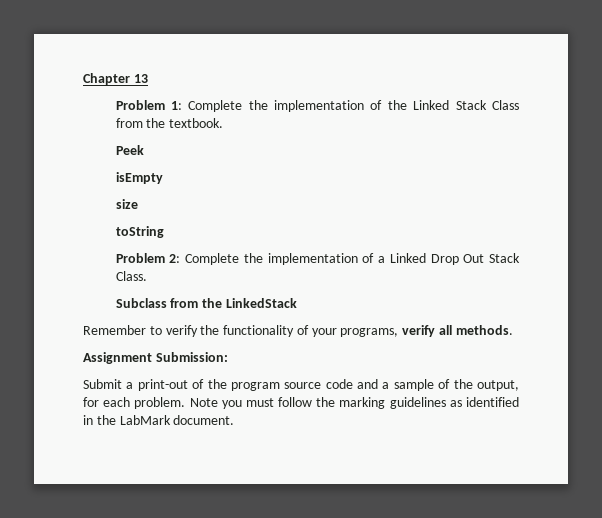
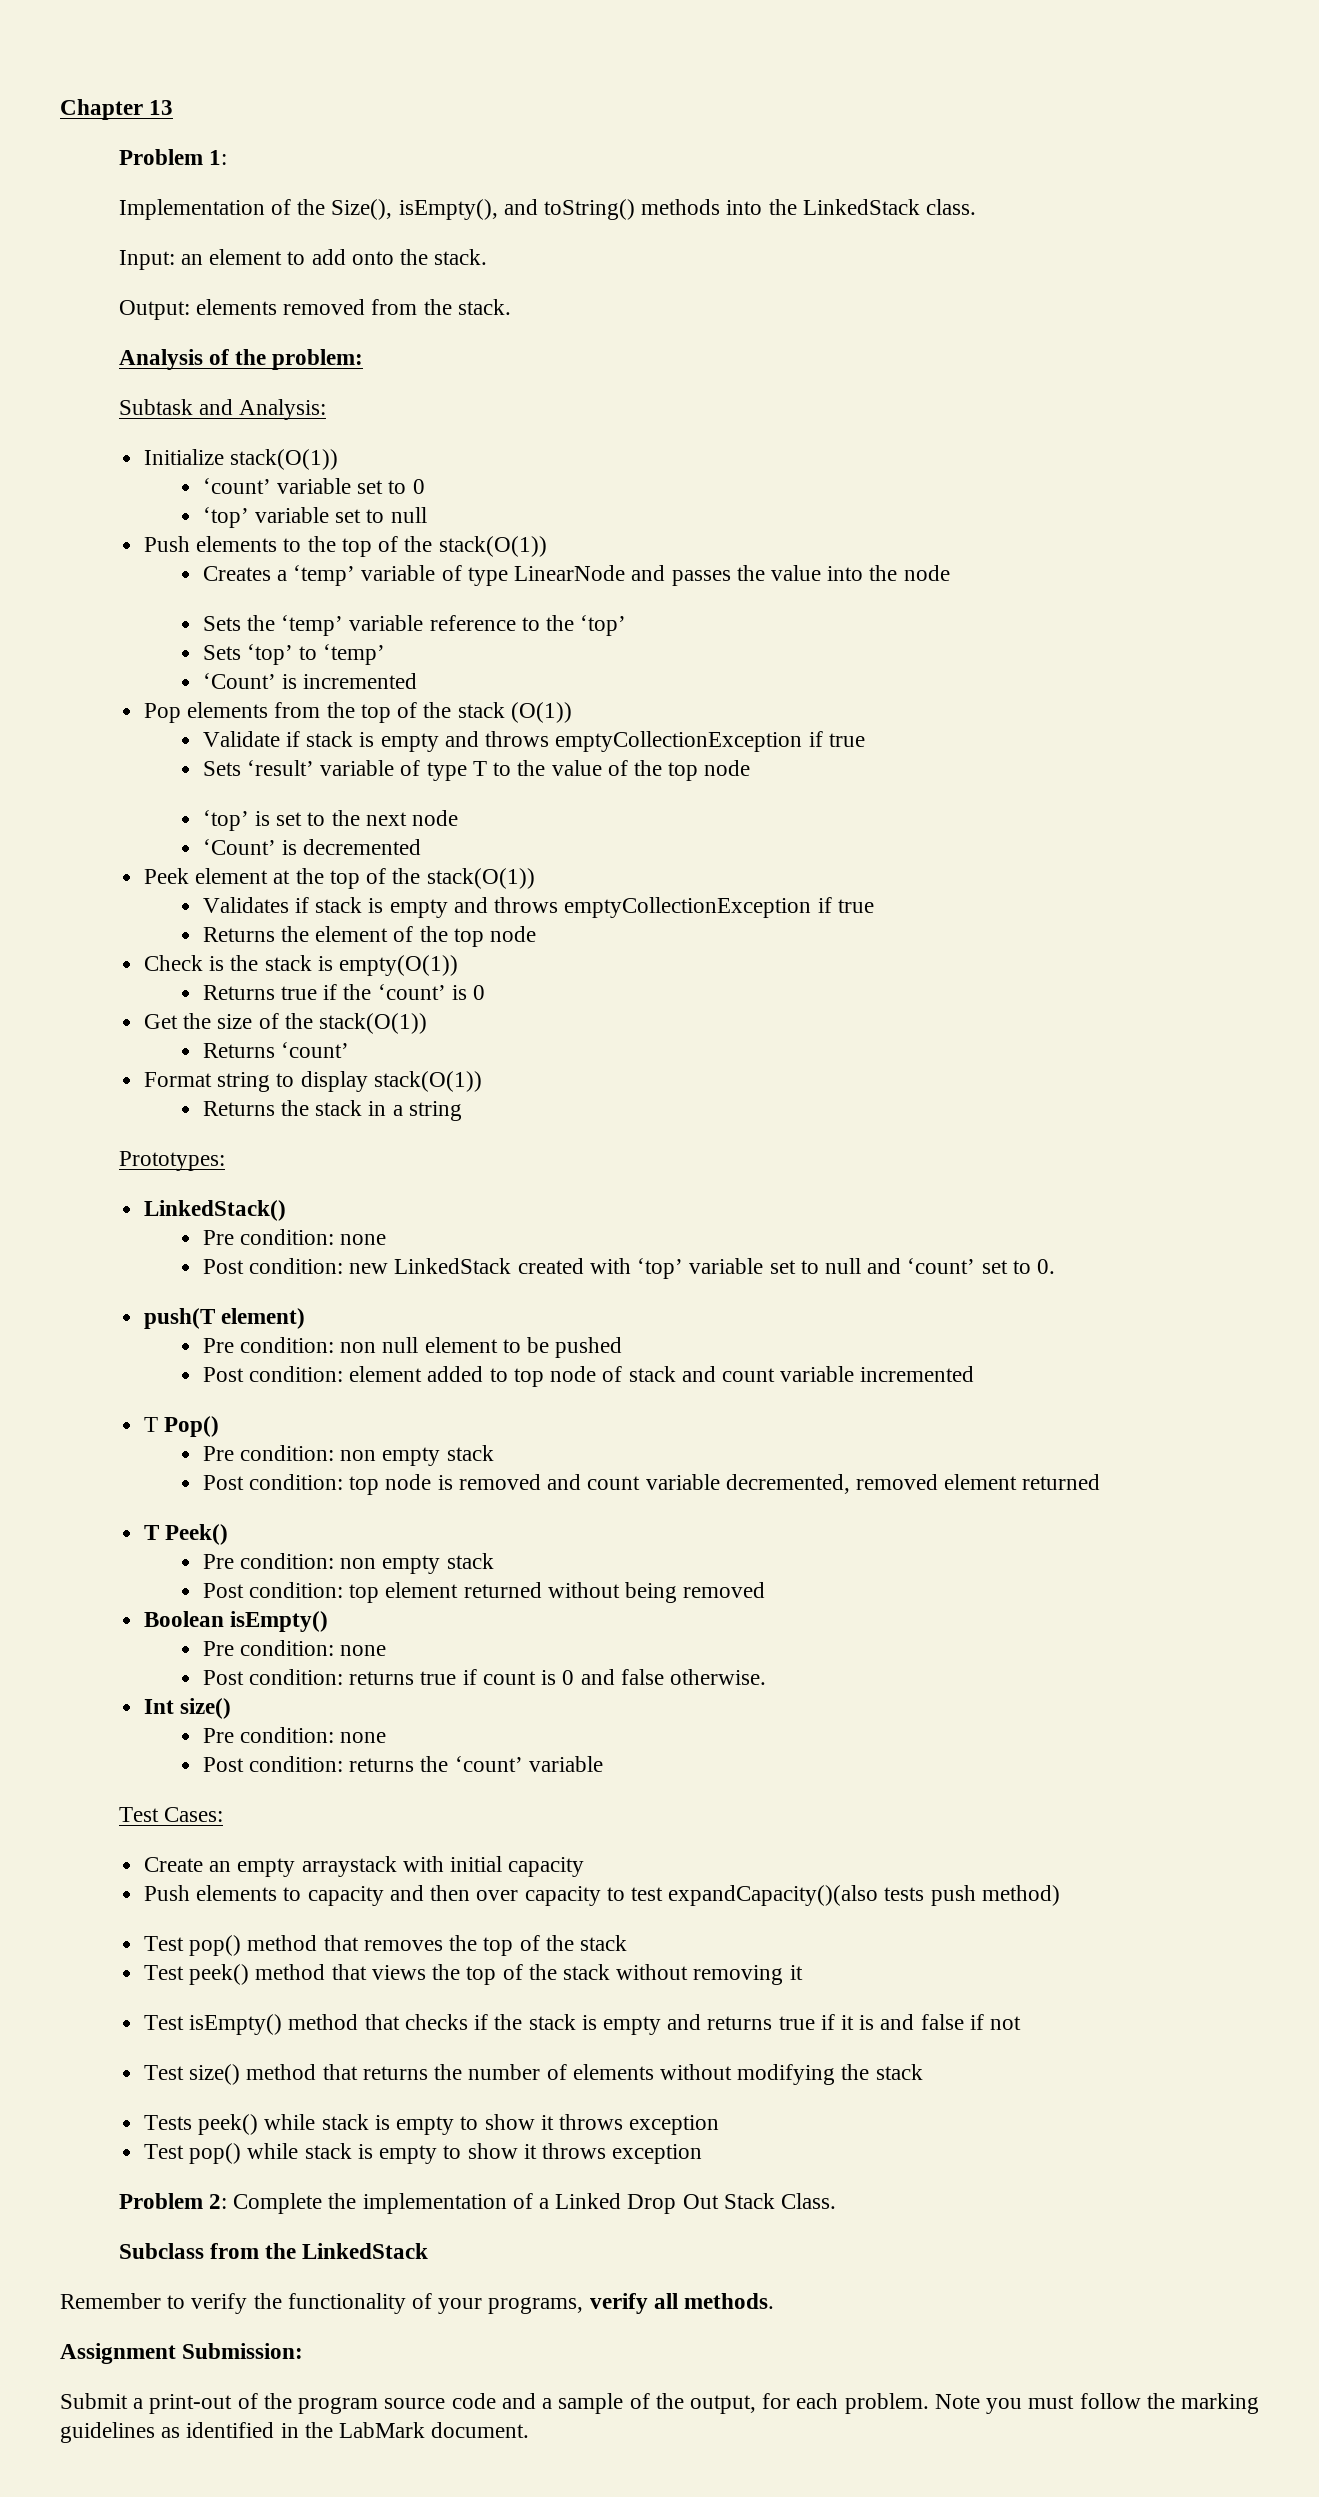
[188,100,519,112] [115,118,224,128] [115,145,144,155] [115,172,163,184] [115,199,138,209] [115,226,164,238] Complete the implementation of the Linked Stack Class from the textbook. // Peek // isEmpty // size // toString -> [118,199,977,220] [118,249,488,270] [118,299,511,320] [118,349,364,370] [118,399,327,420] [144,449,339,470] [202,478,425,494] [202,507,427,528] [144,536,547,557] [202,565,950,586] [202,615,627,636] [202,644,386,665] [202,673,418,689] [144,702,572,723] [202,731,865,752] [202,760,751,781] [202,810,459,831] [202,839,422,855] [144,868,535,889] [202,897,874,918] [202,926,537,947] [144,955,459,976] [202,984,486,1000] [144,1013,428,1034] [202,1042,350,1058] [144,1071,482,1092] [202,1100,462,1121] [118,1151,225,1171] [144,1200,287,1221] [202,1229,387,1245] [202,1258,1055,1279] [144,1308,306,1329] [202,1337,623,1358] [202,1366,975,1387] [144,1416,220,1437] [202,1445,494,1466] [202,1474,1101,1495] [144,1524,229,1545] [202,1553,494,1574] [202,1582,766,1603] [144,1611,329,1632] [202,1640,387,1656] [202,1669,766,1685] [144,1698,232,1719] [202,1727,387,1743] [202,1756,603,1772] [118,1807,223,1822] [144,1856,585,1877] [144,1885,1060,1906] [144,1935,627,1956] [144,1964,803,1985] [144,2014,1022,2035] [144,2064,923,2085] [144,2114,720,2135] [144,2143,703,2164] // Implementation of the Size(), isEmpty(), and toString() methods into the LinkedStack class. // Input: an element to add onto the stack. // Output: elements removed from the stack. // Analysis of the problem: // Subtask and Analysis: // Initialize stack(O(1)) // ‘count’ variable set to 0 // ‘top’ variable set to null // Push elements to the top of the stack(O(1)) // Creates a ‘temp’ variable of type LinearNode and passes the value into the node // Sets the ‘temp’ variable reference to the ‘top’ // Sets ‘top’ to ‘temp’ // ‘Count’ is incremented // Pop elements from the top of the stack (O(1)) // Validate if stack is empty and throws emptyCollectionException if true // Sets ‘result’ variable of type T to the value of the top node // ‘top’ is set to the next node // ‘Count’ is decremented // Peek element at the top of the stack(O(1)) // Validates if stack is empty and throws emptyCollectionException if true // Returns the element of the top node // Check is the stack is empty(O(1)) // Returns true if the ‘count’ is 0 // Get the size of the stack(O(1)) // Returns ‘count’ // Format string to display stack(O(1)) // Returns the stack in a string // Prototypes: // LinkedStack() // Pre condition: none // Post condition: new LinkedStack created with ‘top’ variable set to null and ‘count’ set to 0. // push(T element) // Pre condition: non null element to be pushed // Post condition: element added to top node of stack and count variable incremented // T Pop() // Pre condition: non empty stack // Post condition: top node is removed and count variable decremented, removed element returned // T Peek() // Pre condition: non empty stack // Post condition: top element returned without being removed // Boolean isEmpty() // Pre condition: none // Post condition: returns true if count is 0 and false otherwise. // Int size() // Pre condition: none // Post condition: returns the ‘count’ variable // Test Cases: // Create an empty arraystack with initial capacity // Push elements to capacity and then over capacity to test expandCapacity()(also tests push method) // Test pop() method that removes the top of the stack // Test peek() method that views the top of the stack without removing it // Test isEmpty() method that checks if the stack is empty and returns true if it is and false if not // Test size() method that returns the number of elements without modifying the stack // Tests peek() while stack is empty to show it throws exception // Test pop() while stack is empty to show it throws exception

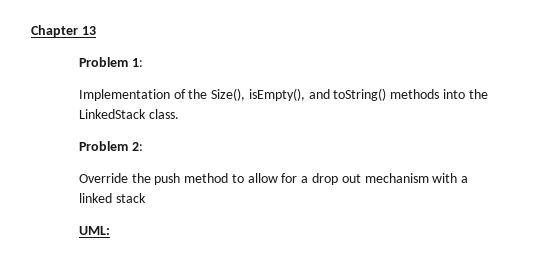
[118,249,488,270] [118,299,511,320] [118,349,364,370] [118,399,327,420] [144,449,339,470] [202,478,425,494] [202,507,427,528] [144,536,547,557] [202,565,950,586] [202,615,627,636] [202,644,386,665] [202,673,418,689] [144,702,572,723] [202,731,865,752] [202,760,751,781] [202,810,459,831] [202,839,422,855] [144,868,535,889] [202,897,874,918] [202,926,537,947] [144,955,459,976] [202,984,486,1000] [144,1013,428,1034] [202,1042,350,1058] [144,1071,482,1092] [202,1100,462,1121] [118,1151,225,1171] [144,1200,287,1221] [202,1229,387,1245] [202,1258,1055,1279] [144,1308,306,1329] [202,1337,623,1358] [202,1366,975,1387] [144,1416,220,1437] [202,1445,494,1466] [202,1474,1101,1495] [144,1524,229,1545] [202,1553,494,1574] [202,1582,766,1603] [144,1611,329,1632] [202,1640,387,1656] [202,1669,766,1685] [144,1698,232,1719] [202,1727,387,1743] [202,1756,603,1772] [118,1807,223,1822] [144,1856,585,1877] [144,1885,1060,1906] [144,1935,627,1956] [144,1964,803,1985] [144,2014,1022,2035] [144,2064,923,2085] [144,2114,720,2135] [144,2143,703,2164] [118,2193,837,2214] [118,2243,429,2259] [60,2293,775,2314] [60,2343,304,2364] [60,2393,1260,2414] [60,2422,530,2443] Input: an element to add onto the stack. // Output: elements removed from the stack. // Analysis of the problem: // Subtask and Analysis: // Initialize stack(O(1)) // ‘count’ variable set to 0 // ‘top’ variable set to null // Push elements to the top of the stack(O(1)) // Creates a ‘temp’ variable of type LinearNode and passes the value into the node // Sets the ‘temp’ variable reference to the ‘top’ // Sets ‘top’ to ‘temp’ // ‘Count’ is incremented // Pop elements from the top of the stack (O(1)) // Validate if stack is empty and throws emptyCollectionException if true // Sets ‘result’ variable of type T to the value of the top node // ‘top’ is set to the next node // ‘Count’ is decremented // Peek element at the top of the stack(O(1)) // Validates if stack is empty and throws emptyCollectionException if true // Returns the element of the top node // Check is the stack is empty(O(1)) // Returns true if the ‘count’ is 0 // Get the size of the stack(O(1)) // Returns ‘count’ // Format string to display stack(O(1)) // Returns the stack in a string // Prototypes: // LinkedStack() // Pre condition: none // Post condition: new LinkedStack created with ‘top’ variable set to null and ‘count’ set to 0. // push(T element) // Pre condition: non null element to be pushed // Post condition: element added to top node of stack and count variable incremented // T Pop() // Pre condition: non empty stack // Post condition: top node is removed and count variable decremented, removed element returned // T Peek() // Pre condition: non empty stack // Post condition: top element returned without being removed // Boolean isEmpty() // Pre condition: none // Post condition: returns true if count is 0 and false otherwise. // Int size() // Pre condition: none // Post condition: returns the ‘count’ variable // Test Cases: // Create an empty arraystack with initial capacity // Push elements to capacity and then over capacity to test expandCapacity()(also tests push method) // Test pop() method that removes the top of the stack // Test peek() method that views the top of the stack without removing it // Test isEmpty() method that checks if the stack is empty and returns true if it is and false if not // Test size() method that returns the number of elements without modifying the stack // Tests peek() while stack is empty to show it throws exception // Test pop() while stack is empty to show it throws exception // Problem 2: Complete the implementation of a Linked Drop Out Stack Class. // Subclass from the LinkedStack // Remember to verify the functionality of your programs, verify all methods. // Assignment Submission: // Submit a print-out of the program source code and a sample of the output, for each problem. Note you must follow the marking guidelines as identified in the LabMark document. -> [78,141,143,151] [78,173,469,185] [78,193,146,203] [78,226,110,235] Problem 2: // Override the push method to allow for a drop out mechanism with a linked stack // UML:

